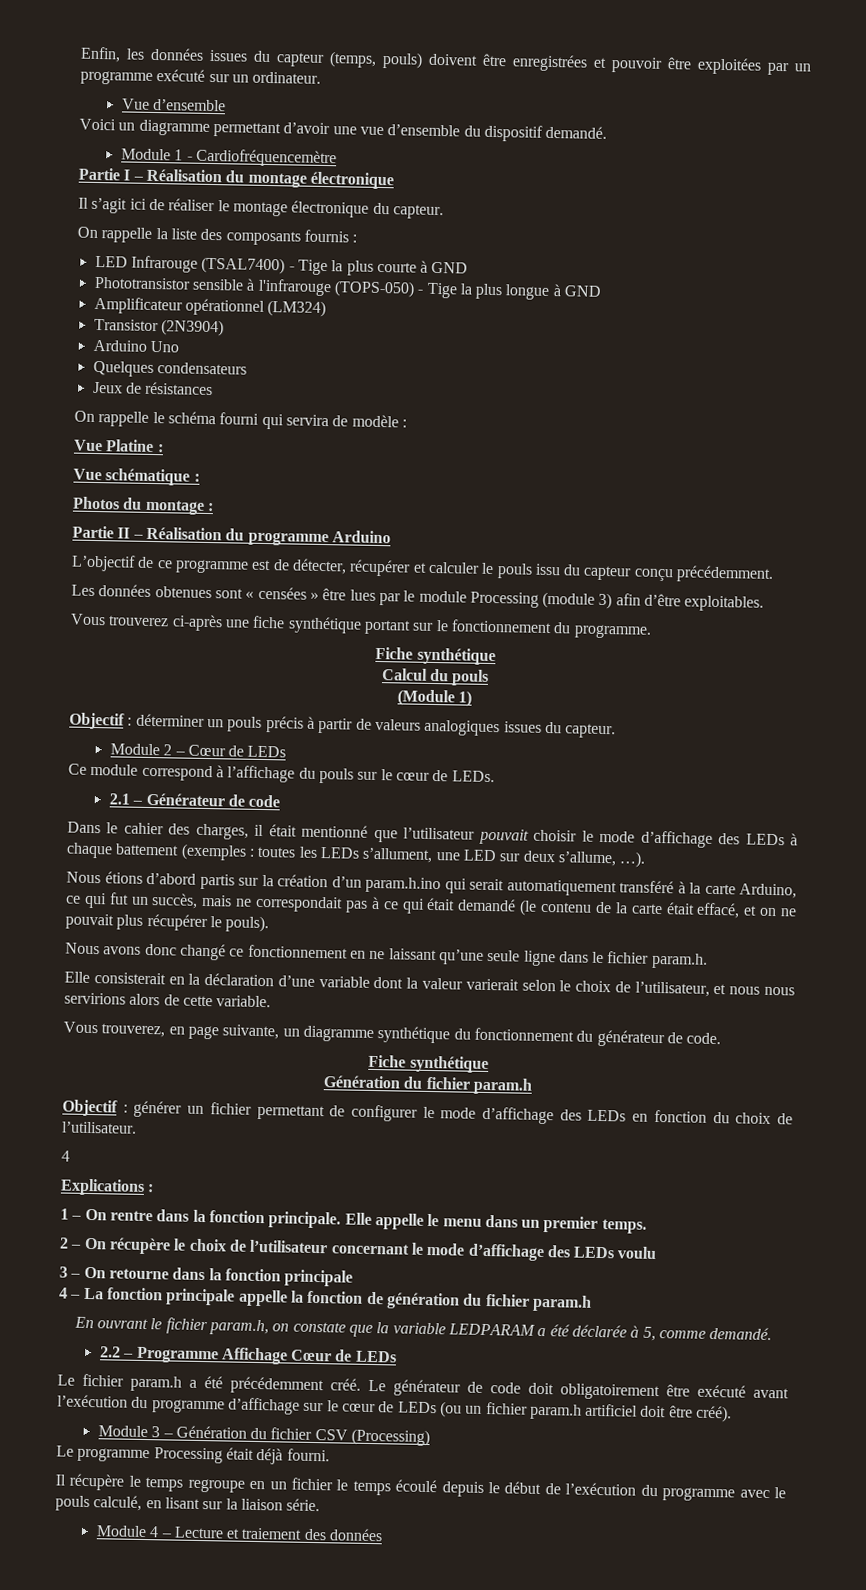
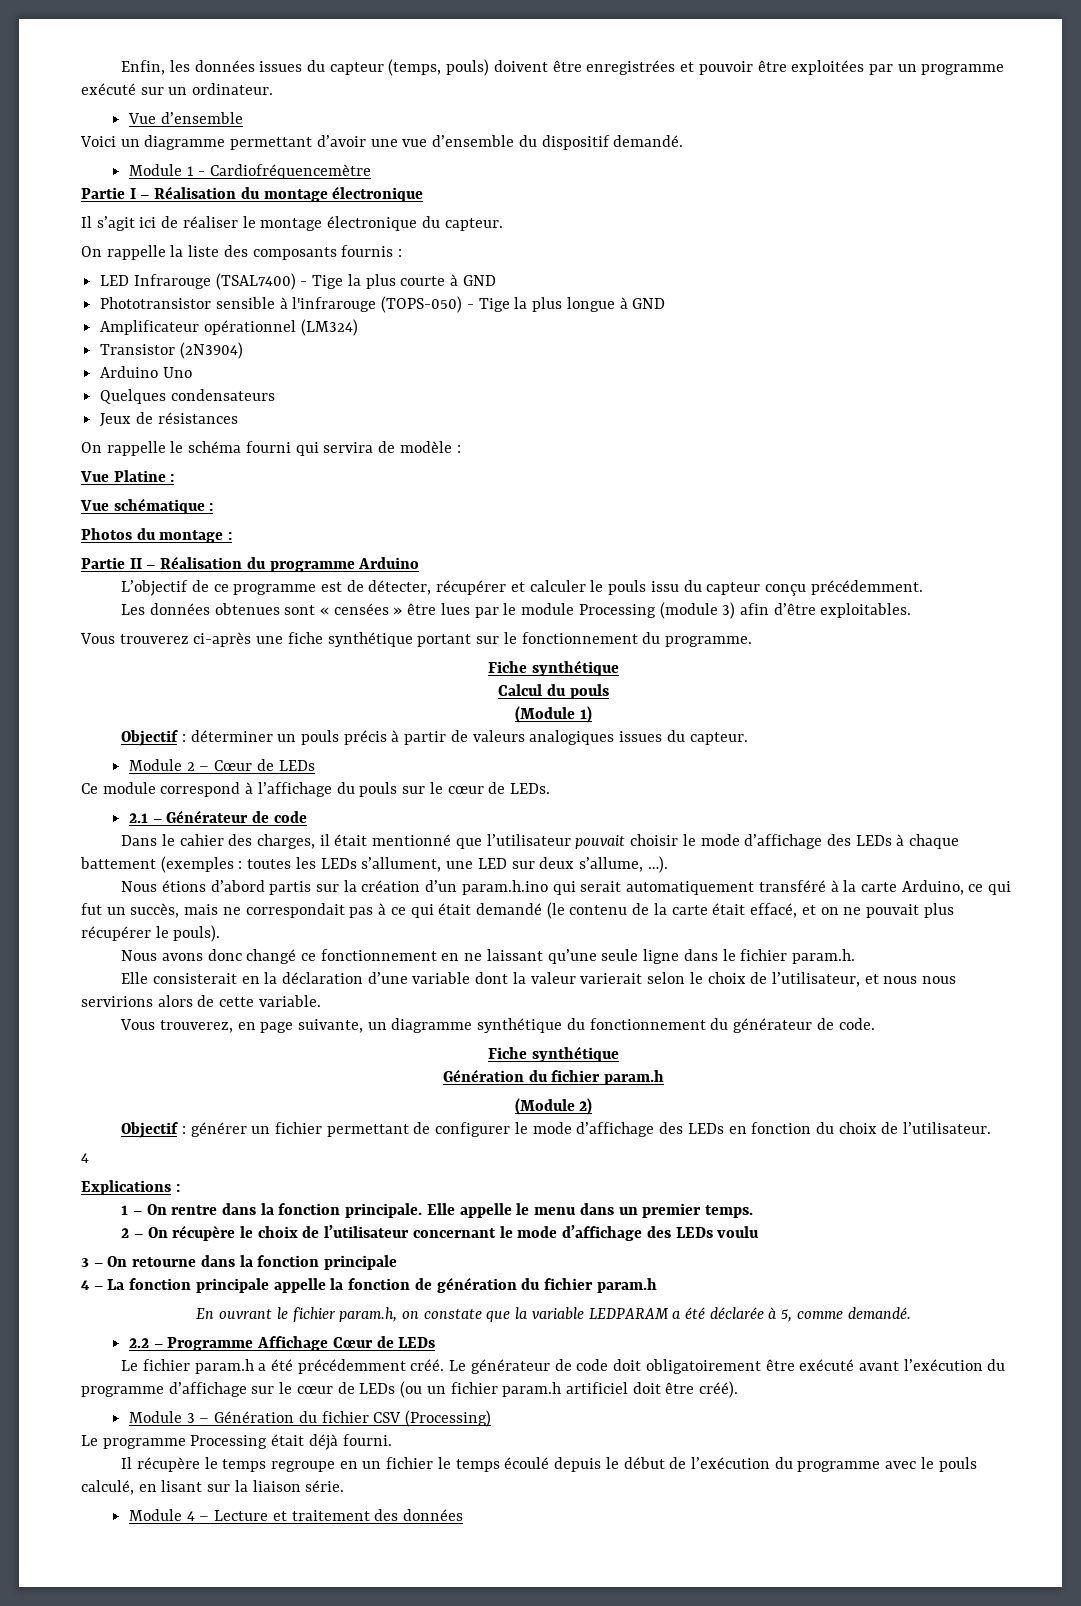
(533, 1086) none -> [514,1098,593,1115] // (Module 2)
[241,1527,303,1540] traiement -> [291,1510,370,1521] traitement

